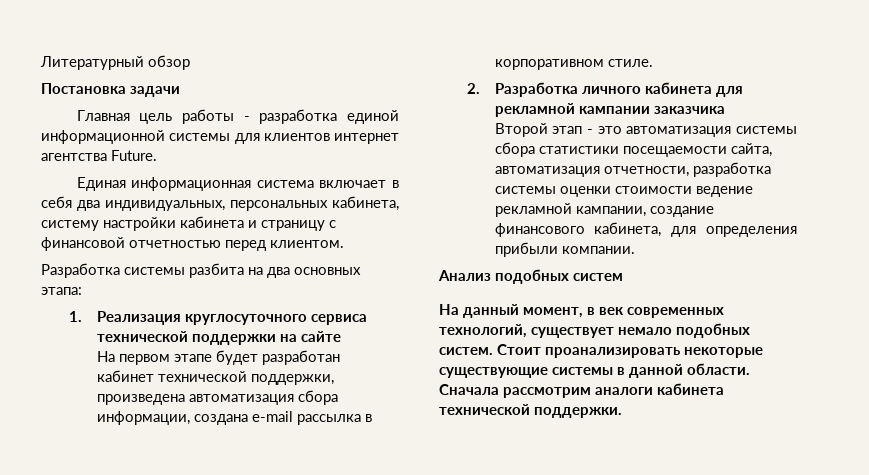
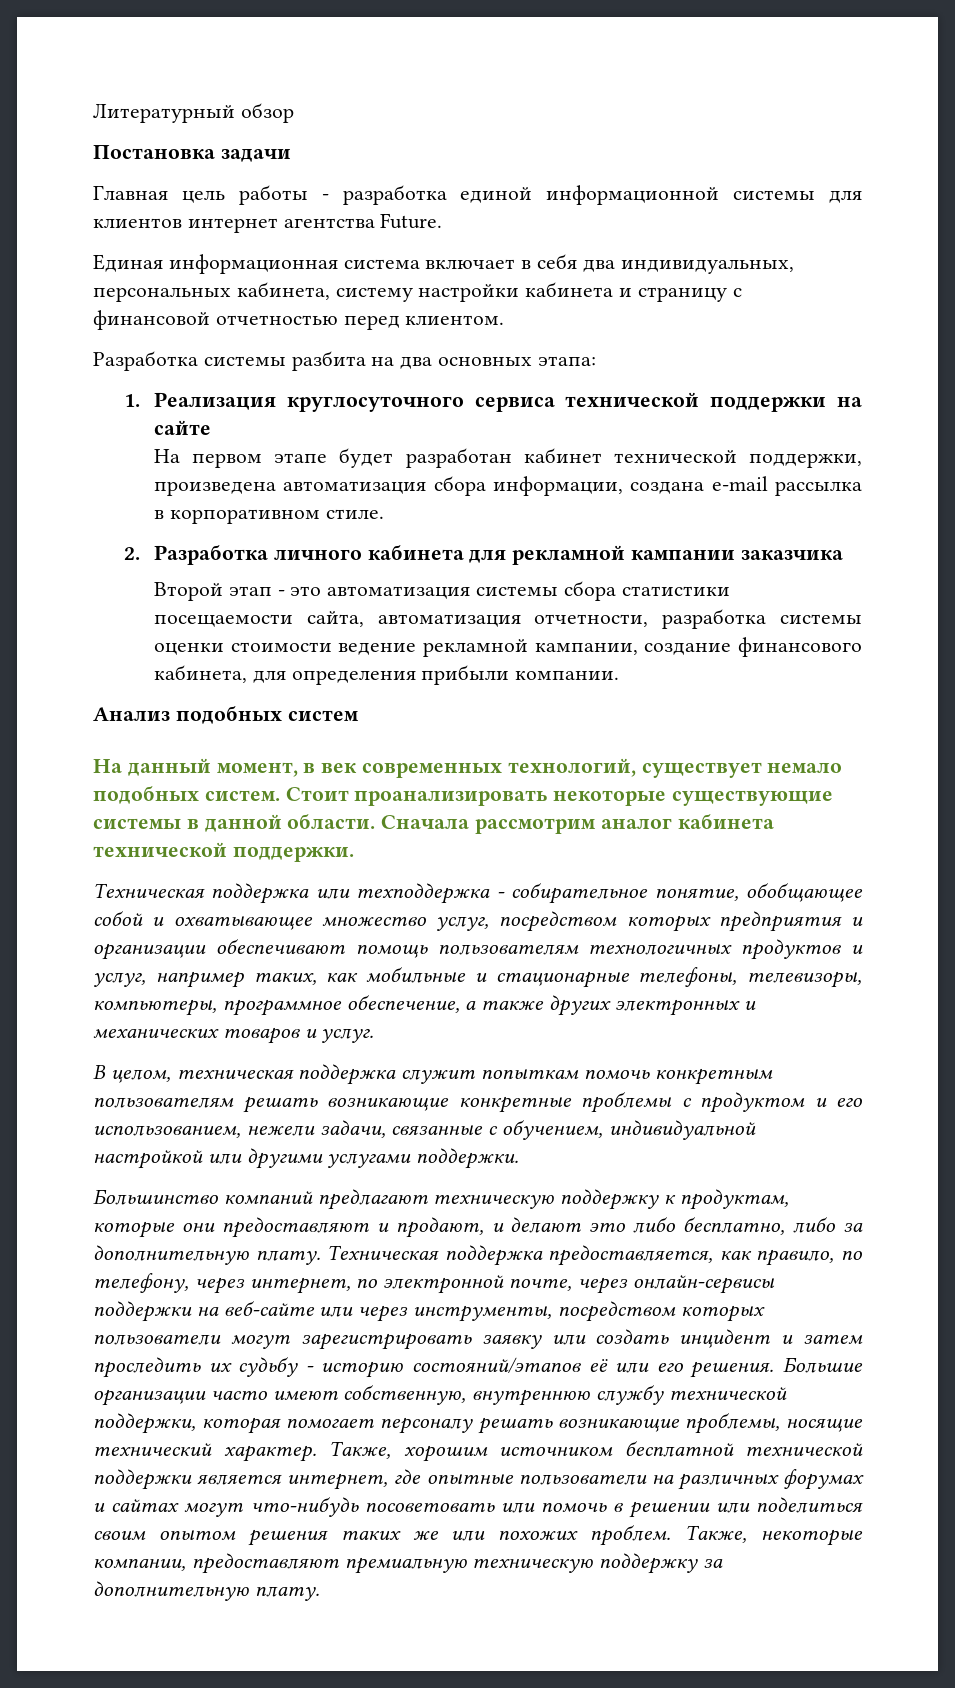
[595,387,653,395] аналоги -> [600,818,672,829] аналог
(622, 412) none -> [93,883,864,904] [93,911,863,932] [93,939,863,960] [93,967,862,988] [93,995,756,1016] [93,1027,375,1044] [93,1064,773,1085] [93,1092,862,1113] [93,1120,756,1140] [93,1148,520,1169] [93,1189,789,1210] [93,1217,863,1238] [93,1245,862,1266] [93,1273,775,1294] [93,1301,765,1322] [93,1329,863,1350] [93,1357,864,1378] [93,1385,787,1406] [93,1413,863,1434] [93,1441,863,1462] [93,1469,864,1490] [93,1497,864,1518] [93,1525,864,1546] [93,1553,724,1574] [93,1581,320,1601] // Техническая поддержка или техподдержка - собирательное понятие, обобщающее собой и охватывающее множество услуг, посредством которых предприятия и организации обеспечивают помощь пользователям технологичных продуктов и услуг, например таких, как мобильные и стационарные телефоны, телевизоры, компьютеры, программное обеспечение, а также других электронных и механических товаров и услуг. // В целом, техническая поддержка служит попыткам помочь конкретным пользователям решать возникающие конкретные проблемы с продуктом и его использованием, нежели задачи, связанные с обучением, индивидуальной настройкой или другими услугами поддержки. // Большинство компаний предлагают техническую поддержку к продуктам, которые они предоставляют и продают, и делают это либо бесплатно, либо за дополнительную плату. Техническая поддержка предоставляется, как правило, по телефону, через интернет, по электронной почте, через онлайн-сервисы поддержки на веб-сайте или через инструменты, посредством которых пользователи могут зарегистрировать заявку или создать инцидент и затем проследить их судьбу - историю состояний/этапов её или его решения. Большие организации часто имеют собственную, внутреннюю службу технической поддержки, которая помогает персоналу решать возникающие проблемы, носящие технический характер. Также, хорошим источником бесплатной технической поддержки является интернет, где опытные пользователи на различных форумах и сайтах могут что-нибудь посоветовать или помочь в решении или поделиться своим опытом решения таких же или похожих проблем. Также, некоторые компании, предоставляют премиальную техническую поддержку за дополнительную плату.

